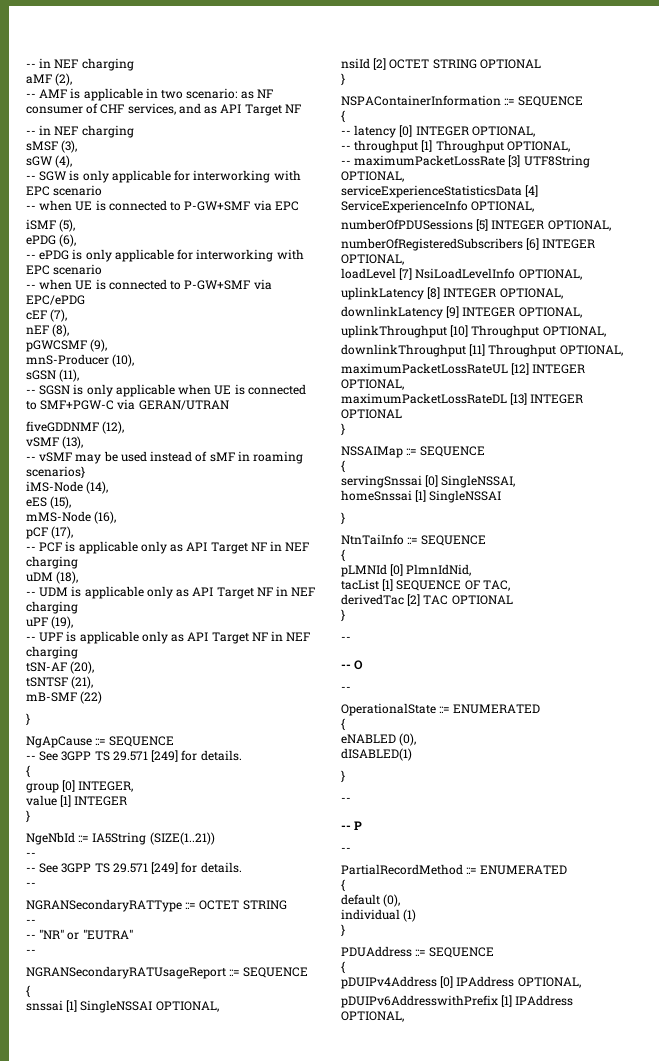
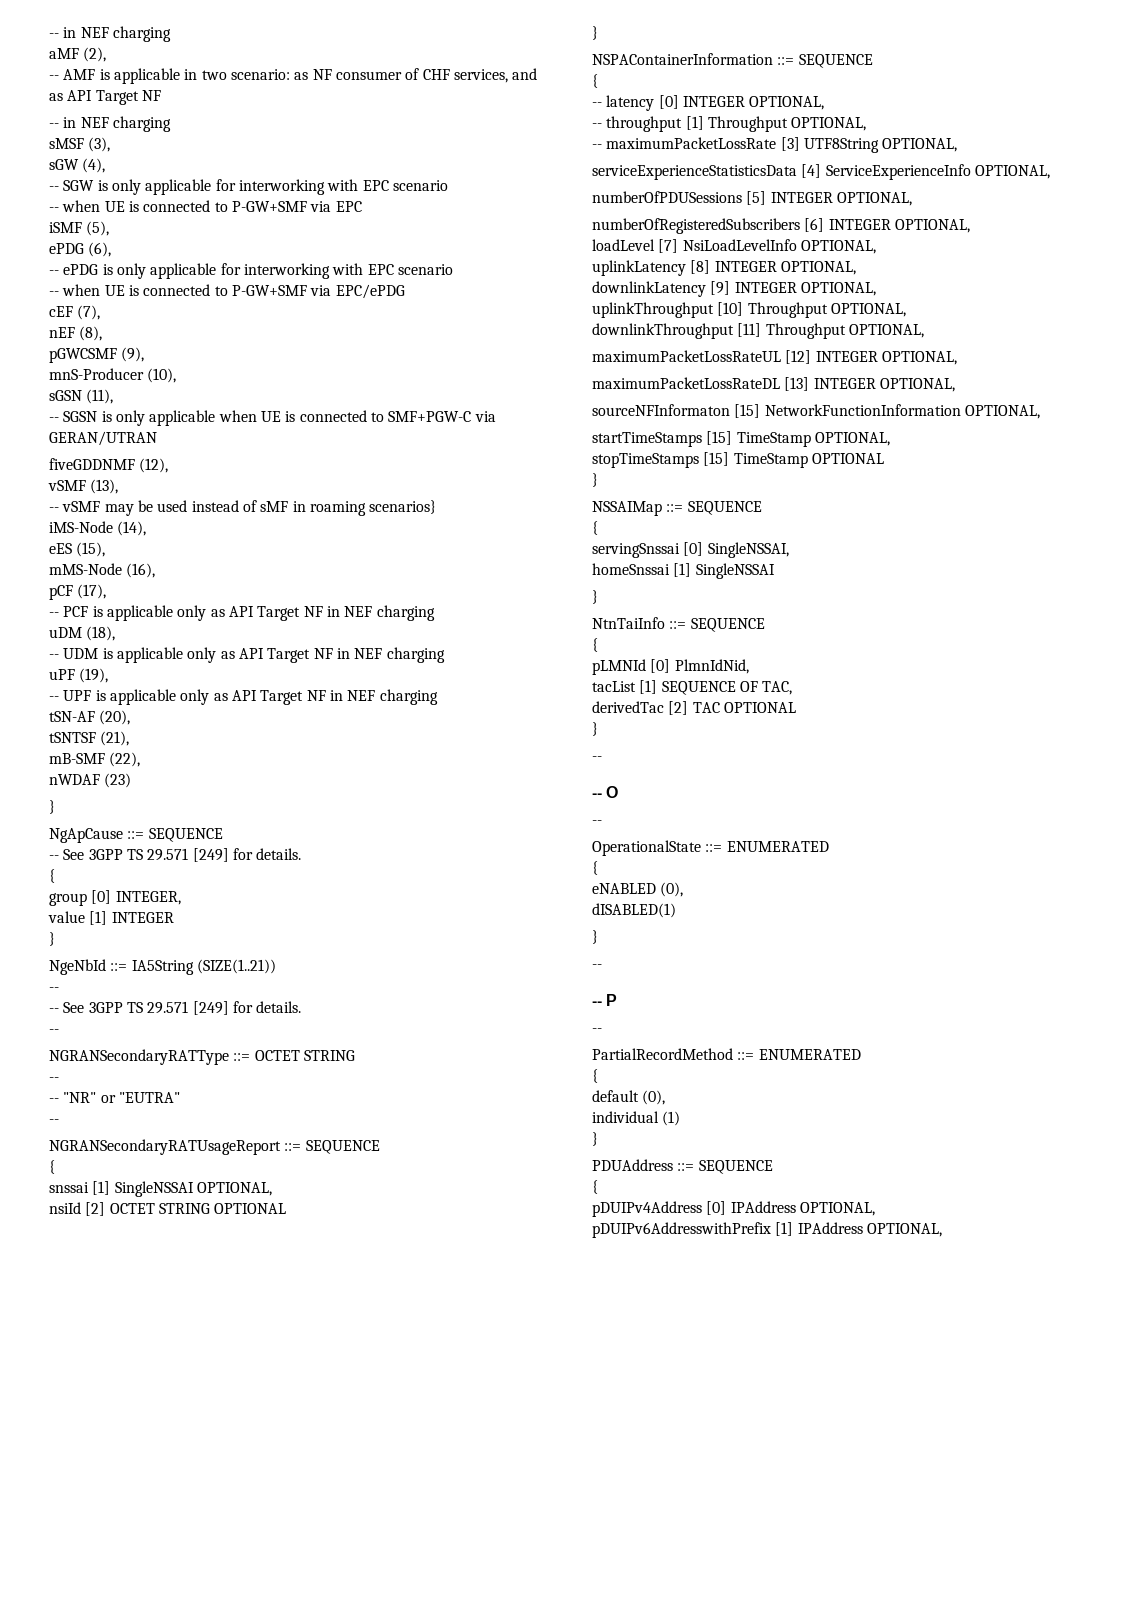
[80,691,103,704] (22) -> [109,752,141,767] [49,773,132,788] (22), // nWDAF (23)
(584, 399) none -> [879,378,955,392] [592,404,1040,419] [592,431,890,447] [592,452,808,468] OPTIONAL, // sourceNFInformaton [15] NetworkFunctionInformation OPTIONAL, // startTimeStamps [15] TimeStamp OPTIONAL, // stopTimeStamps [15] TimeStamp

